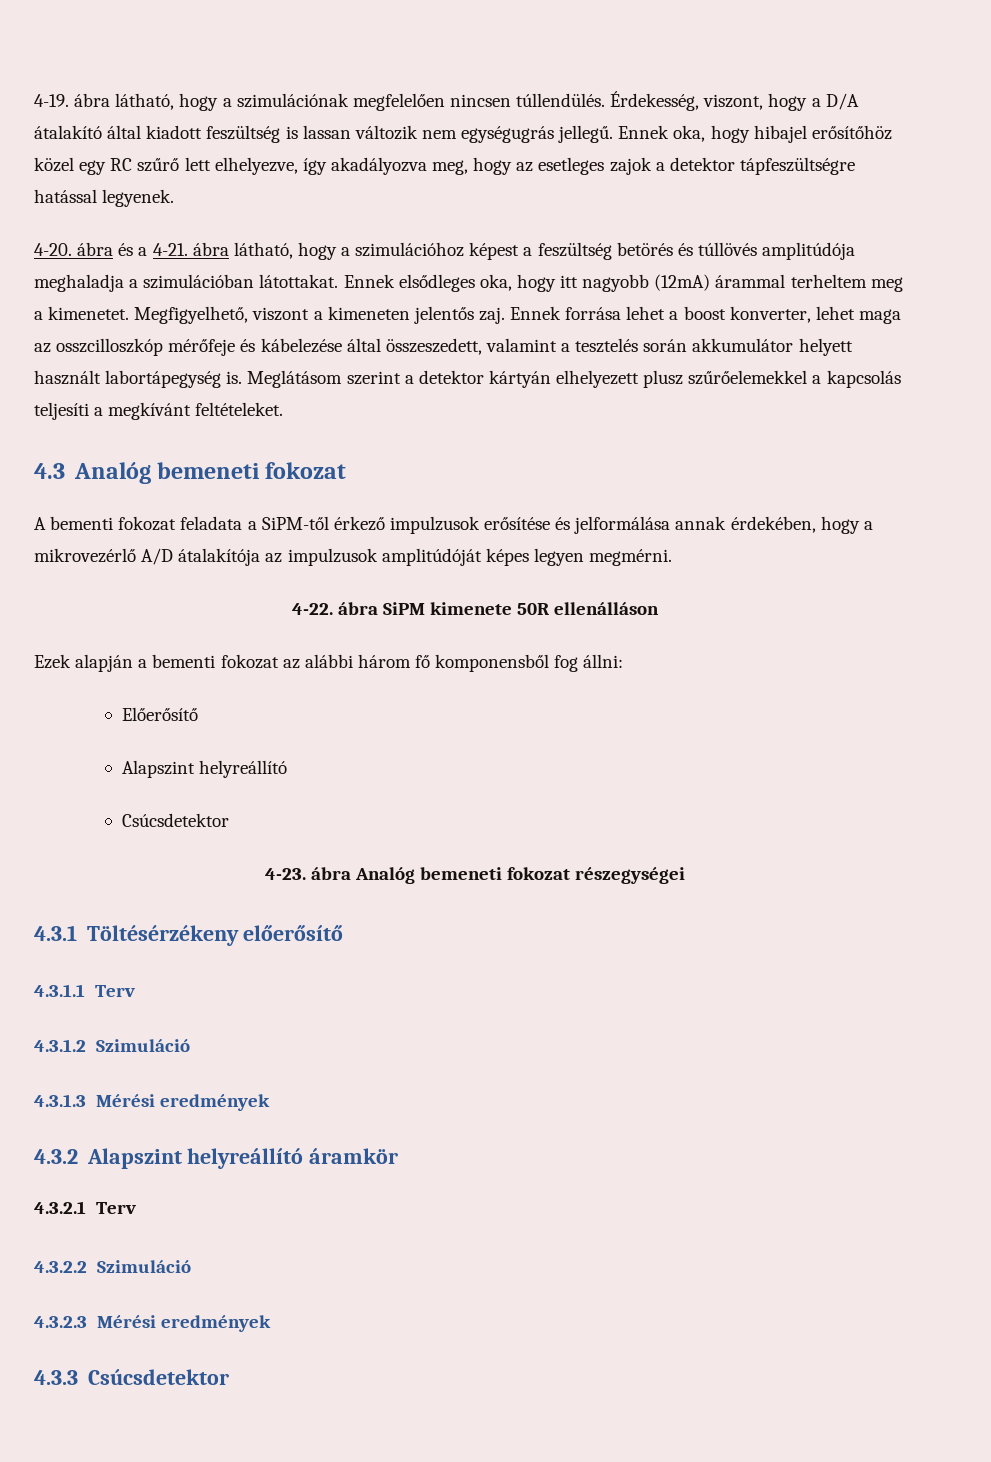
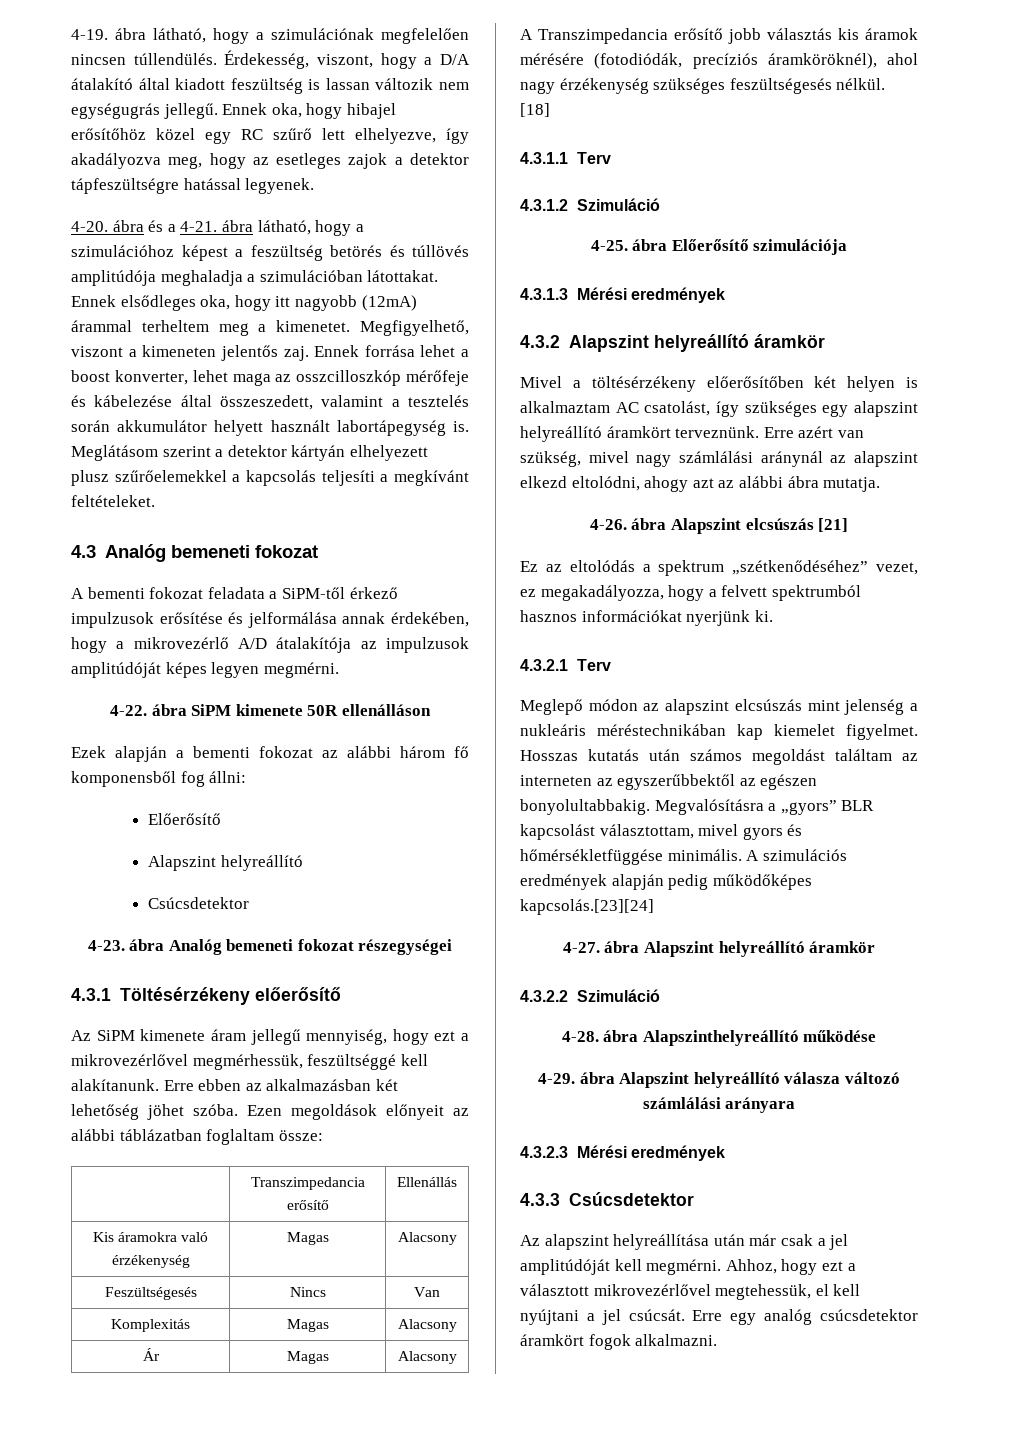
(344, 933) none -> [71,1029,469,1045] [71,1054,428,1070] [71,1079,398,1091] [71,1104,469,1120] [71,1129,323,1145] [250,1177,365,1190] [286,1200,329,1210] [397,1177,457,1187] [92,1232,209,1242] [111,1255,190,1268] [286,1232,329,1245] [397,1232,457,1245] [104,1287,197,1300] [289,1287,326,1297] [414,1287,440,1297] [111,1319,190,1332] [286,1319,329,1332] [397,1319,457,1332] [142,1348,160,1361] [286,1351,329,1364] [397,1351,457,1364] [520,28,918,44] [520,53,918,69] [520,78,886,94] [520,103,550,117] // Az SiPM kimenete áram jellegű mennyiség, hogy ezt a mikrovezérlővel megmérhessük, feszültséggé kell alakítanunk. Erre ebben az alkalmazásban két lehetőség jöhet szóba. Ezen megoldások előnyeit az alábbi táblázatban foglaltam össze: // | Transzimpedancia erősítő | Ellenállás // Kis áramokra való érzékenység | Magas | Alacsony // Feszültségesés | Nincs | Van // Komplexitás | Magas | Alacsony // Ár | Magas | Alacsony // A Transzimpedancia erősítő jobb választás kis áramok mérésére (fotodiódák, precíziós áramköröknél), ahol nagy érzékenység szükséges feszültségesés nélkül. [18]
(190, 1045) none -> [590,239,848,255] // 4-25. ábra Előerősítő szimulációja
[34,1201,136,1214] [34,1260,191,1273] 4.3.2.1 Terv // 4.3.2.2 Szimuláció -> [520,376,918,392] [520,401,918,417] [520,426,864,442] [520,451,918,467] [520,476,881,492] [589,518,849,534] [520,560,918,576] [520,585,861,601] [520,610,773,626] [520,659,611,671] [520,699,918,715] [520,724,918,740] [520,749,918,765] [520,774,818,790] [520,799,875,815] [520,824,803,840] [520,849,847,865] [520,874,812,890] [520,899,654,915] [562,941,876,957] [520,989,660,1002] [561,1030,877,1046] [538,1072,900,1088] [642,1097,796,1113] Mivel a töltésérzékeny előerősítőben két helyen is alkalmaztam AC csatolást, így szükséges egy alapszint helyreállító áramkört terveznünk. Erre azért van szükség, mivel nagy számlálási aránynál az alapszint elkezd eltolódni, ahogy azt az alábbi ábra mutatja. // 4-26. ábra Alapszint elcsúszás [21] // Ez az eltolódás a spektrum „szétkenődéséhez” vezet, ez megakadályozza, hogy a felvett spektrumból hasznos információkat nyerjünk ki. // 4.3.2.1 Terv // Meglepő módon az alapszint elcsúszás mint jelenség a nukleáris méréstechnikában kap kiemelet figyelmet. Hosszas kutatás után számos megoldást találtam az interneten az egyszerűbbektől az egészen bonyolultabbakig. Megvalósításra a „gyors” BLR kapcsolást választottam, mivel gyors és hőmérsékletfüggése minimális. A szimulációs eredmények alapján pedig működőképes kapcsolás.[23][24] // 4-27. ábra Alapszint helyreállító áramkör // 4.3.2.2 Szimuláció // 4-28. ábra Alapszinthelyreállító működése // 4-29. ábra Alapszint helyreállító válasza változó számlálási arányara
(229, 1377) none -> [520,1234,849,1250] [520,1259,856,1275] [520,1284,861,1300] [520,1309,918,1325] [520,1334,718,1350] // Az alapszint helyreállítása után már csak a jel amplitúdóját kell megmérni. Ahhoz, hogy ezt a választott mikrovezérlővel megtehessük, el kell nyújtani a jel csúcsát. Erre egy analóg csúcsdetektor áramkört fogok alkalmazni.

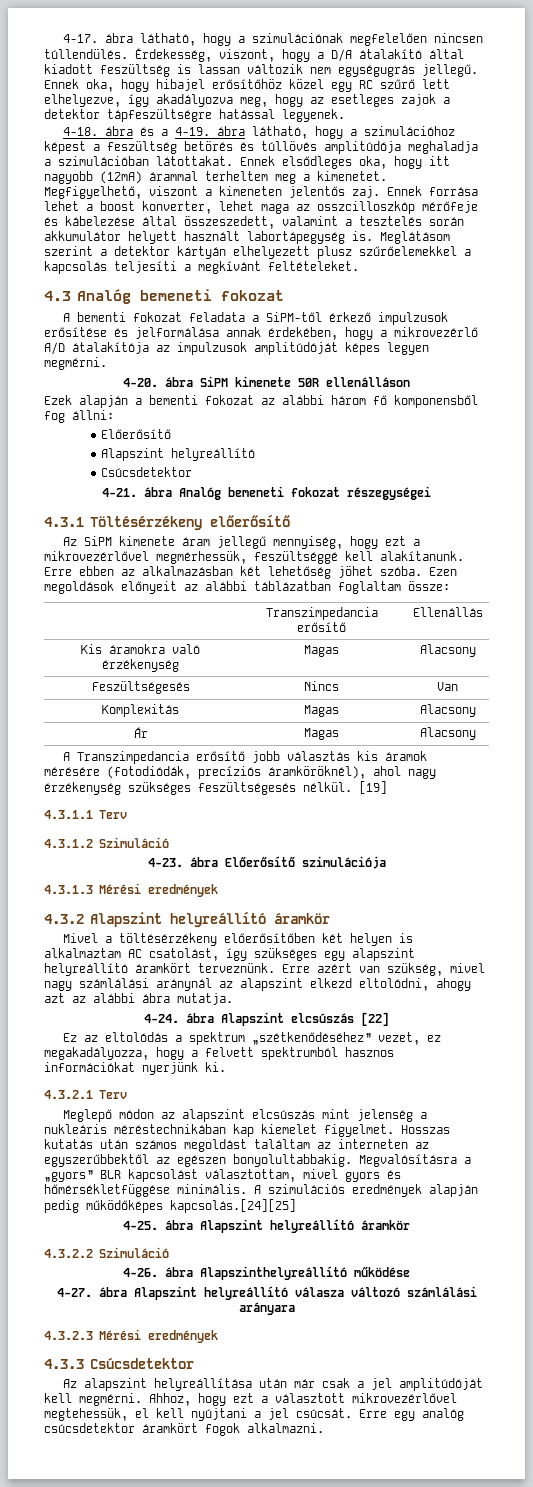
[71,29,108,40] 4-19. -> [62,34,98,43] 4-17.
[71,221,108,232] 4-20. -> [62,127,98,136] 4-18.
[180,221,218,232] 4-21. -> [174,127,210,136] 4-19.
[110,705,148,716] 4-22. -> [123,378,158,387] 4-20.
[87,940,125,951] 4-23. -> [102,488,137,497] 4-21.
[520,103,550,117] [18] -> [359,781,387,794] [19]
[590,240,628,251] 4-25. -> [147,858,183,867] 4-23.
[589,519,627,530] 4-26. -> [144,1014,179,1023] 4-24.
[818,518,849,532] [21] -> [361,1012,389,1026] [22]
[520,899,654,915] [562,942,600,953] kapcsolás.[23][24] // 4-27. -> [170,1199,296,1213] [123,1221,158,1230] kapcsolás.[24][25] // 4-25.
[561,1031,599,1042] 4-28. -> [123,1268,158,1277] 4-26.
[538,1073,576,1084] 4-29. -> [56,1288,92,1297] 4-27.

